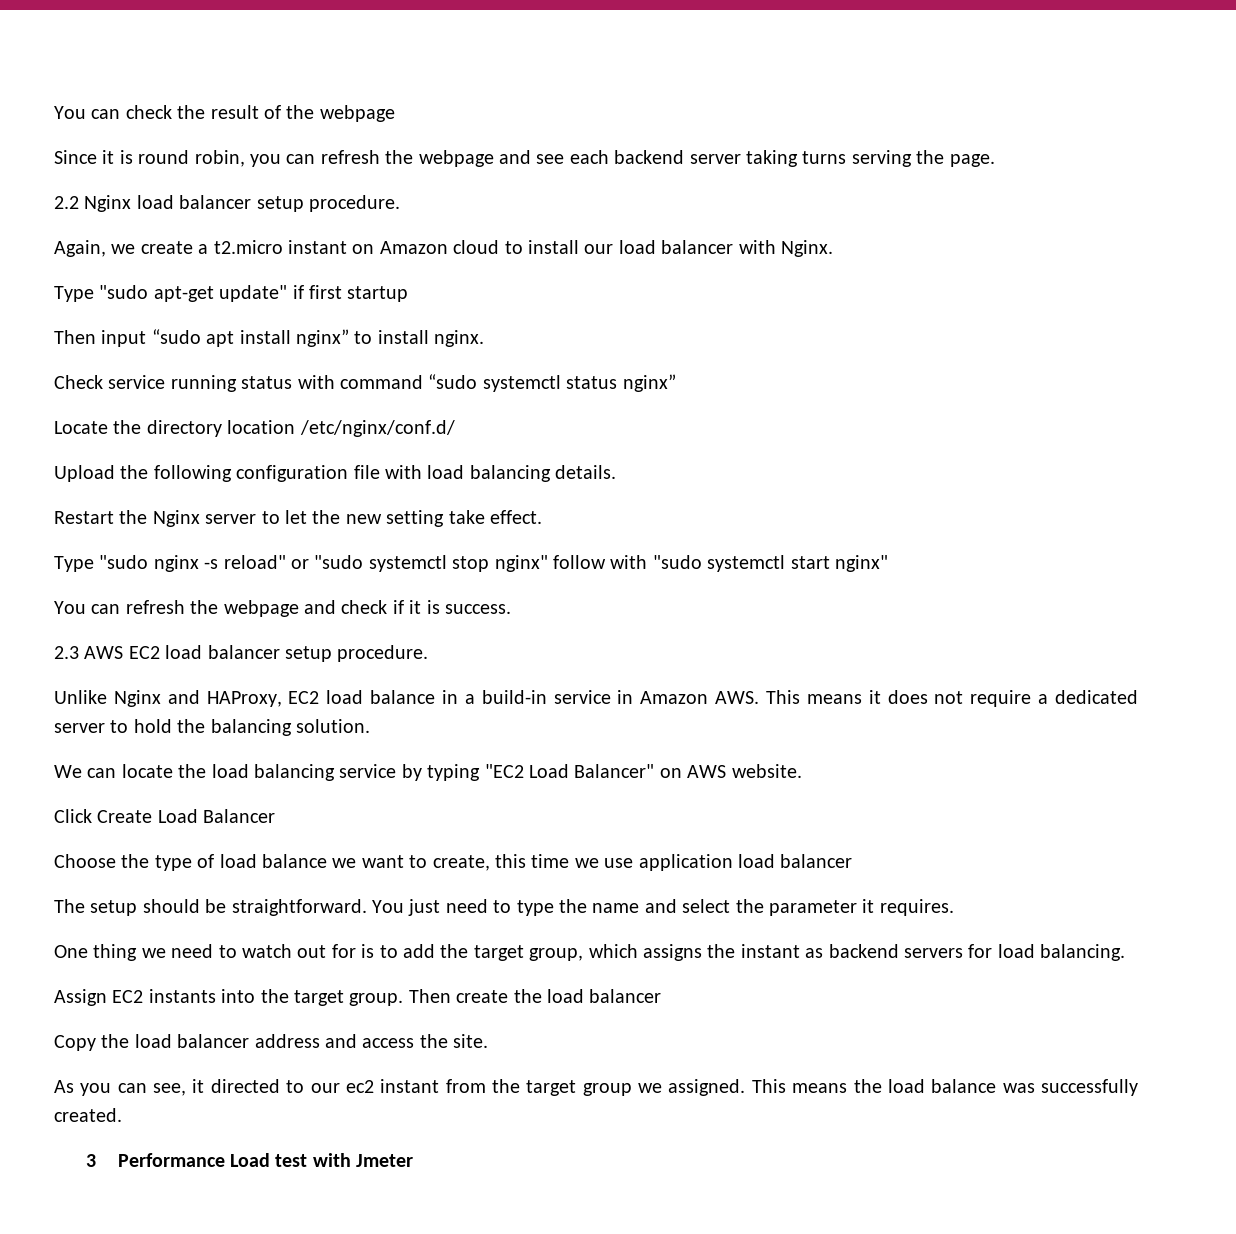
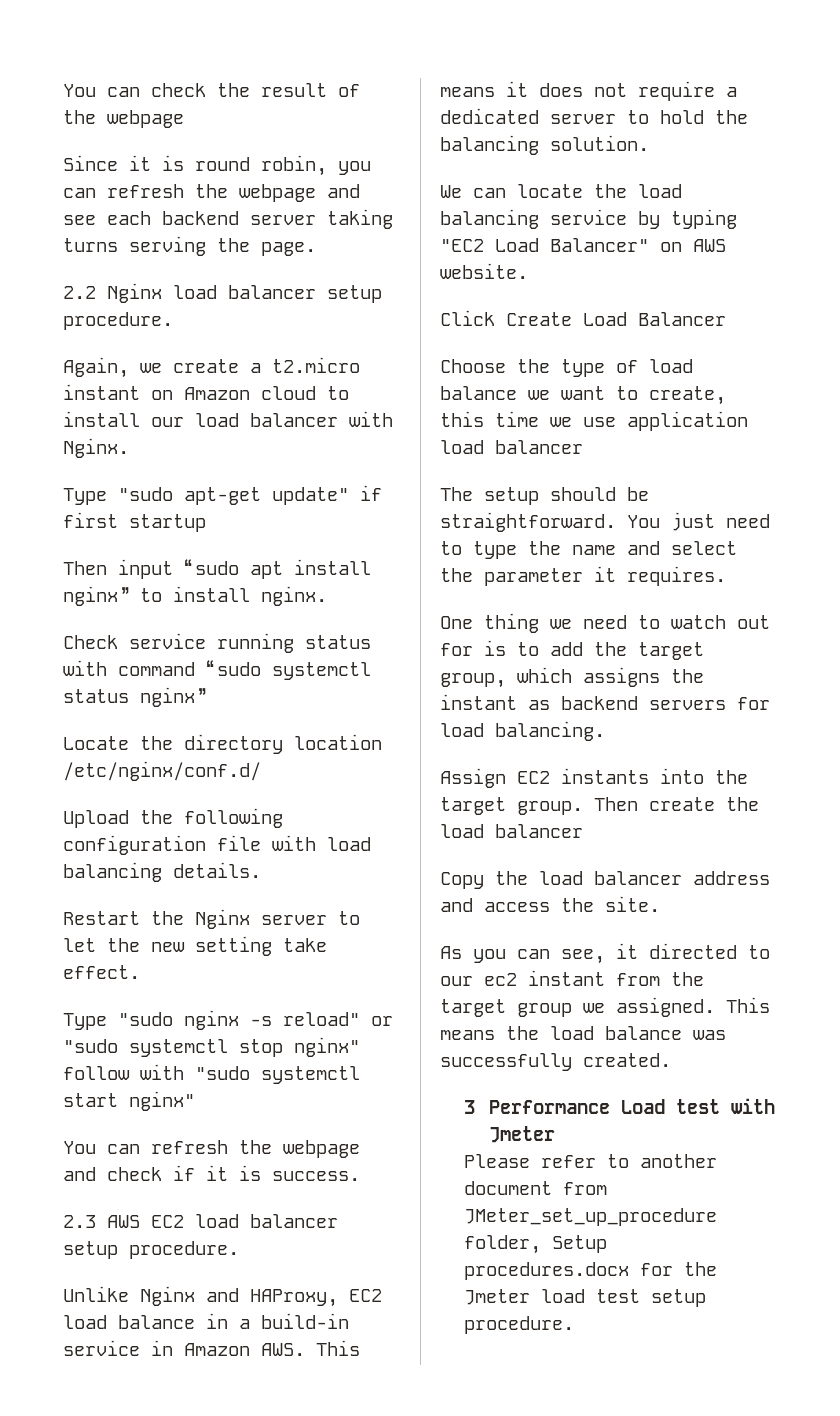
(414, 1160) none -> [464,1154,718,1168] [464,1181,608,1195] [464,1208,718,1226] [464,1235,608,1254] [464,1262,718,1280] [464,1289,707,1307] [464,1316,575,1334] // Please refer to another document from JMeter_set_up_procedure folder, Setup procedures.docx for the Jmeter load test setup procedure.

